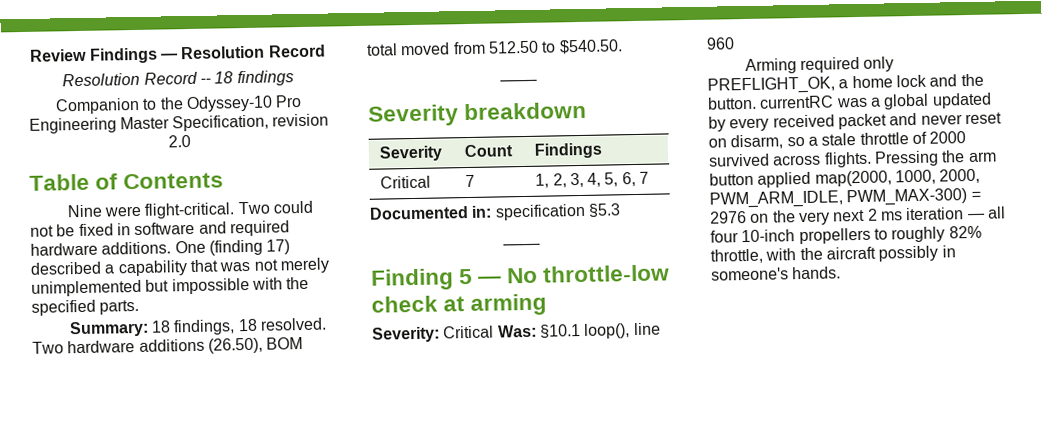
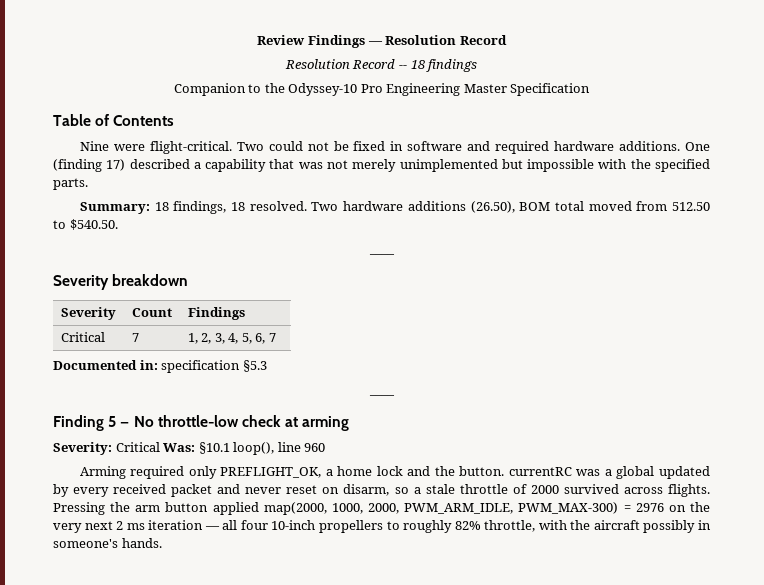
[172,113,330,132] [167,134,191,148] Specification, revision 2.0 -> [510,83,591,96] Specification

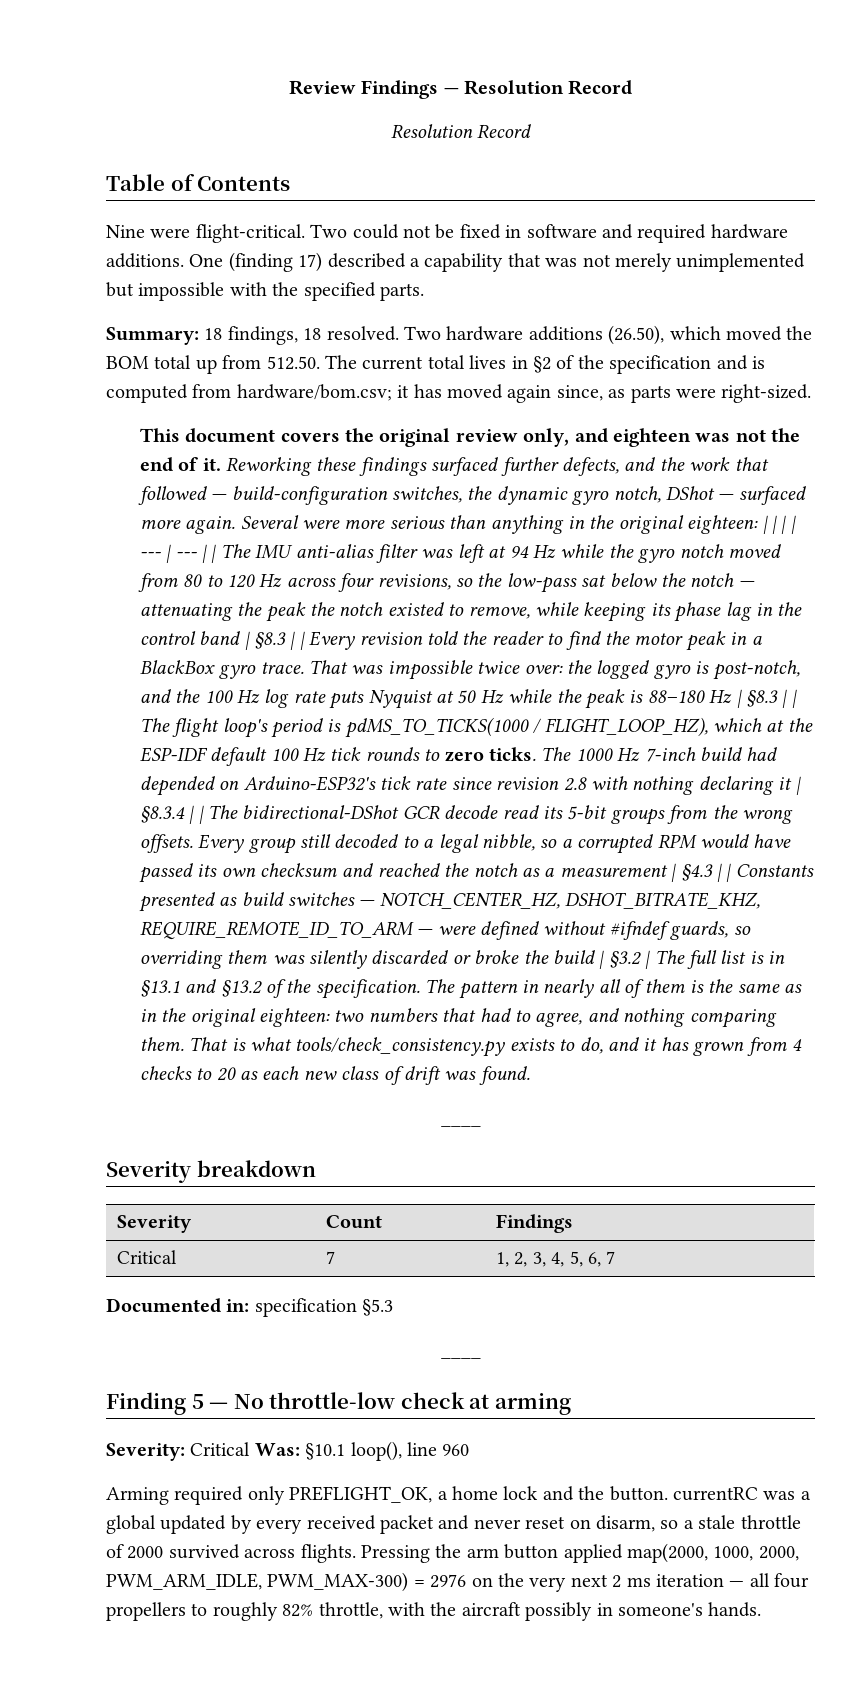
[399,59,478,72] [173,83,591,96] -- 18 findings // Companion to the Odyssey-10 Pro Engineering Master Specification -> (532, 131) none
[519,201,711,211] [53,219,118,230] BOM total moved from 512.50 to $540.50. -> [669,326,813,341] [106,355,765,374] [106,384,812,403] [139,428,801,447] [139,457,769,476] [137,486,806,505] [139,515,796,534] [139,544,781,563] [137,573,755,593] [139,602,803,622] [139,631,762,651] [139,660,800,680] [139,689,797,709] [139,717,813,738] [139,747,778,766] [139,776,801,796] [139,805,793,825] [139,834,792,854] [138,863,814,883] [138,892,761,912] [139,921,751,940] [139,950,786,969] [139,979,803,999] [139,1008,777,1028] [139,1037,802,1057] [139,1066,530,1085] which moved the BOM total up from 512.50. The current total lives in §2 of the specification and is computed from hardware/bom.csv; it has moved again since, as parts were right-sized. // This document covers the original review only, and eighteen was not the end of it. Reworking these findings surfaced further defects, and the work that followed — build-configuration switches, the dynamic gyro notch, DShot — surfaced more again. Several were more serious than anything in the original eighteen: | | | | --- | --- | | The IMU anti-alias filter was left at 94 Hz while the gyro notch moved from 80 to 120 Hz across four revisions, so the low-pass sat below the notch — attenuating the peak the notch existed to remove, while keeping its phase lag in the control band | §8.3 | | Every revision told the reader to find the motor peak in a BlackBox gyro trace. That was impossible twice over: the logged gyro is post-notch, and the 100 Hz log rate puts Nyquist at 50 Hz while the peak is 88–180 Hz | §8.3 | | The flight loop's period is pdMS_TO_TICKS(1000 / FLIGHT_LOOP_HZ), which at the ESP-IDF default 100 Hz tick rounds to zero ticks. The 1000 Hz 7-inch build had depended on Arduino-ESP32's tick rate since revision 2.8 with nothing declaring it | §8.3.4 | | The bidirectional-DShot GCR decode read its 5-bit groups from the wrong offsets. Every group still decoded to a legal nibble, so a corrupted RPM would have passed its own checksum and reached the notch as a measurement | §4.3 | | Constants presented as build switches — NOTCH_CENTER_HZ, DSHOT_BITRATE_KHZ, REQUIRE_REMOTE_ID_TO_ARM — were defined without #ifndef guards, so overriding them was silently discarded or broke the build | §3.2 | The full list is in §13.1 and §13.2 of the specification. The pattern in nearly all of them is the same as in the original eighteen: two numbers that had to agree, and nothing comparing them. That is what tools/check_consistency.py exists to do, and it has grown from 4 checks to 20 as each new class of drift was found.
[271,520,316,530] 10-inch -> (810, 1580) none

